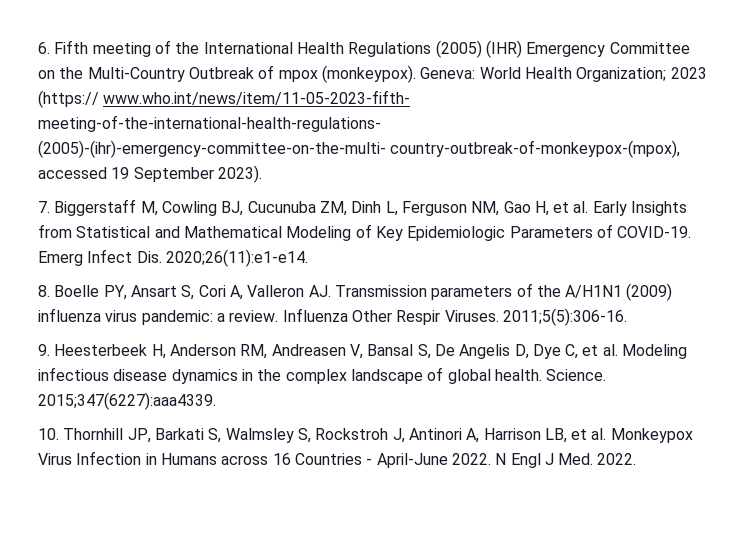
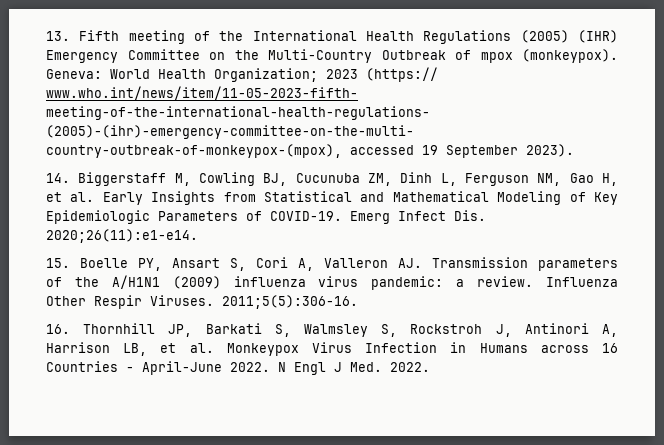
[38,42,50,54] 6. -> [46,31,70,41] 13.
[38,201,50,213] 7. -> [46,173,70,183] 14.
[38,285,50,297] 8. -> [46,258,70,268] 15.
[38,344,688,359] [38,367,607,384] [38,392,216,410] [38,428,59,440] 9. Heesterbeek H, Anderson RM, Andreasen V, Bansal S, De Angelis D, Dye C, et al. Modeling infectious disease dynamics in the complex landscape of global health. Science. 2015;347(6227):aaa4339. // 10. -> [46,324,70,334] 16.

